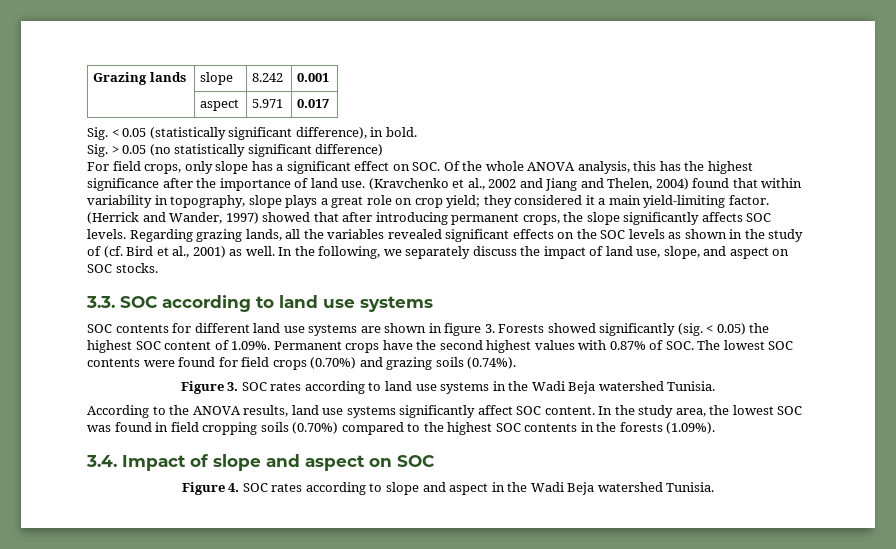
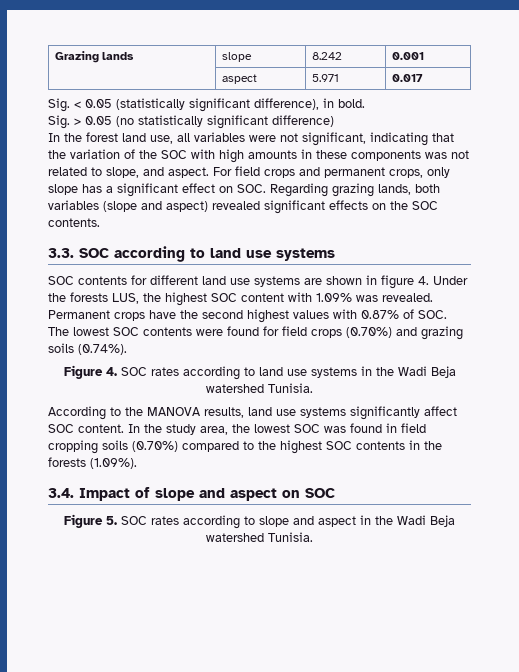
[87,161,141,171] For field -> [48,132,454,146] [48,149,469,163] [48,166,385,178] In the forest land use, all variables were not significant, indicating that the variation of the SOC with high amounts in these components was not related to slope, and aspect. For field crops and permanent
[443,161,753,174] [87,178,803,191] [87,195,769,208] [87,212,772,225] [87,229,385,242] Of the whole ANOVA analysis, this has the highest significance after the importance of land use. (Kravchenko et al., 2002 and Jiang and Thelen, 2004) found that within variability in topography, slope plays a great role on crop yield; they considered it a main yield-limiting factor. (Herrick and Wander, 1997) showed that after introducing permanent crops, the slope significantly affects SOC levels. Regarding grazing lands, all the variables -> [270,183,440,197] [48,200,208,212] Regarding grazing lands, both variables (slope and aspect)
[628,229,804,242] [87,246,790,259] [87,263,158,273] levels as shown in the study of (cf. Bird et al., 2001) as well. In the following, we separately discuss the impact of land use, slope, and aspect on SOC stocks. -> [48,218,100,227] contents.
[484,323,770,336] [87,340,271,353] 3. Forests showed significantly (sig. < 0.05) the highest SOC content of 1.09%. -> [418,276,468,285] [48,292,433,306] 4. Under the forests LUS, the highest SOC content with 1.09% was revealed.
[227,382,239,391] 3. -> [105,367,117,376] 4.
[192,406,241,415] ANOVA -> [147,407,201,416] MANOVA
[228,483,240,492] 4. -> [106,516,117,525] 5.

